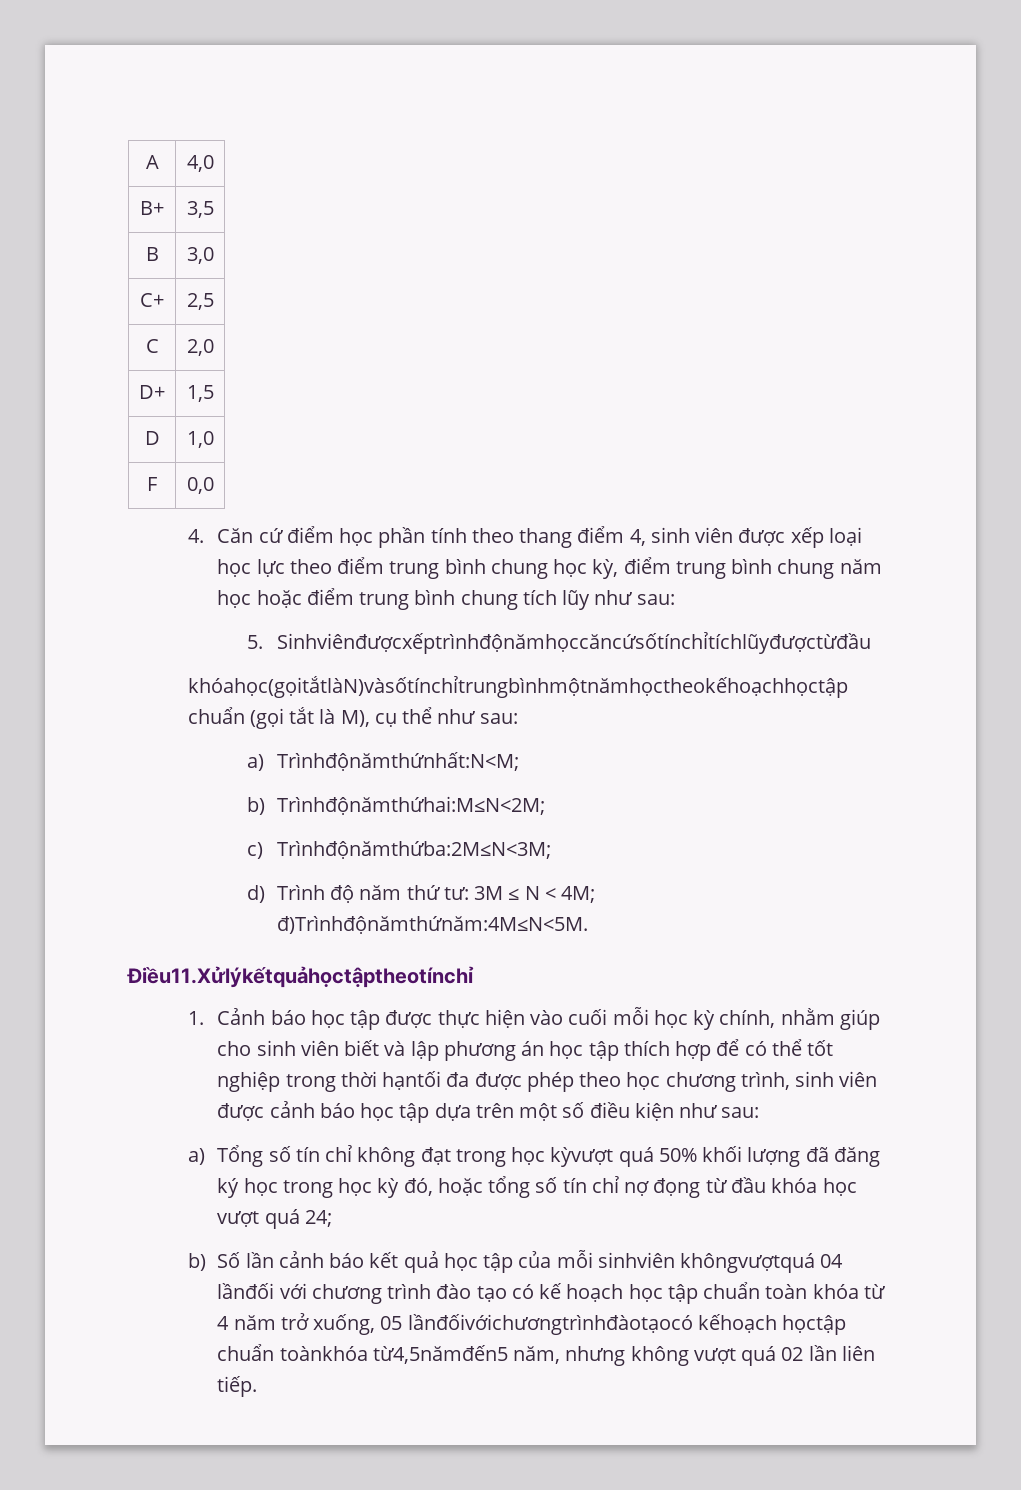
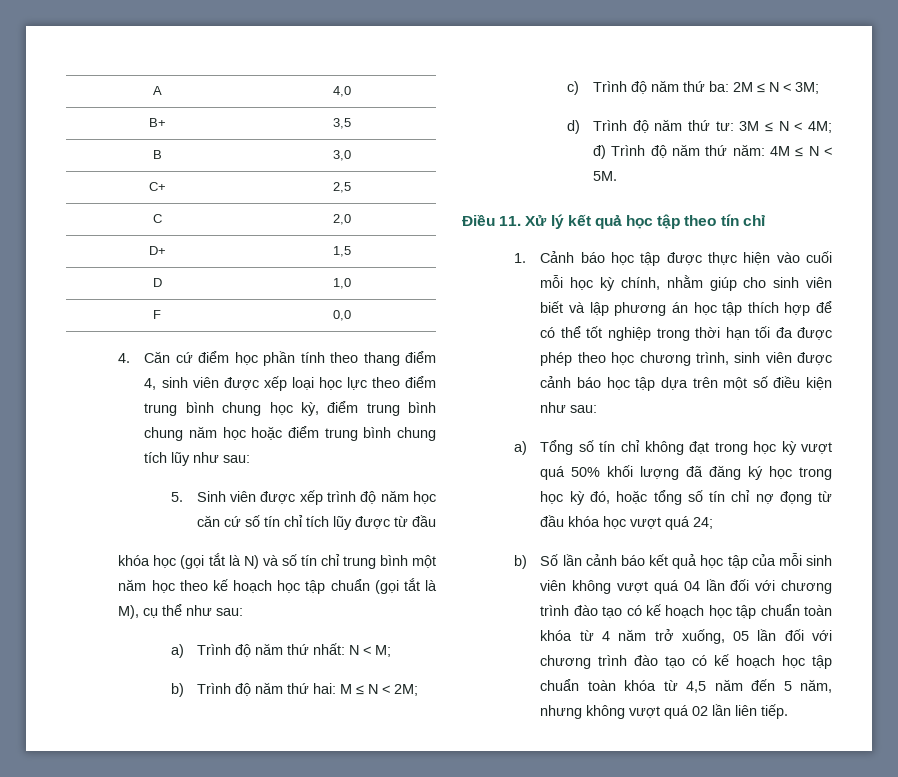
[276,632,871,654] [187,676,848,698] Sinhviênđượcxếptrìnhđộnămhọccăncứsốtínchỉtíchlũyđượctừđầu // khóahọc(gọitắtlàN)vàsốtínchỉtrungbìnhmộtnămhọctheokếhoạchhọctập -> [196,490,436,505] [196,515,436,530] [118,553,437,569] [118,579,326,594] Sinh viên được xếp trình độ năm học căn cứ số tín chỉ tích lũy được từ đầu // khóa học (gọi tắt là N) và số tín chỉ trung bình một năm học theo kế hoạch học tập
[276,752,519,771] [247,796,545,815] [247,841,551,859] Trìnhđộnămthứnhất:N<M; // b) Trìnhđộnămthứhai:M≤N<2M; // c) Trìnhđộnămthứba:2M≤N<3M; -> [196,643,391,657] [170,682,418,697] [566,80,819,95] Trình độ năm thứ nhất: N < M; // b) Trình độ năm thứ hai: M ≤ N < 2M; // c) Trình độ năm thứ ba: 2M ≤ N < 3M;
[276,916,588,934] [127,966,474,988] đ)Trìnhđộnămthứnăm:4M≤N<5M. // Điều11.Xửlýkếtquảhọctậptheotínchỉ -> [592,144,833,159] [592,171,617,181] [462,214,765,229] đ) Trình độ năm thứ năm: 4M ≤ N < 5M. // Điều 11. Xử lý kết quả học tập theo tín chỉ
[382,1071,442,1090] hạntối -> [725,326,770,340] hạn tối
[550,1147,614,1167] kỳvượt -> [781,441,832,455] kỳ vượt
[597,1252,844,1273] [217,1283,275,1299] sinhviên khôngvượtquá 04 lầnđối -> [806,555,832,566] [540,579,750,594] sinh viên không vượt quá 04 lần đối
[407,1314,847,1335] [217,1344,508,1364] lầnđốivớichươngtrìnhđàotạocó kếhoạch họctập chuẩn toànkhóa từ4,5nămđến5 -> [757,629,832,641] [540,654,832,669] [540,679,792,693] lần đối với chương trình đào tạo có kế hoạch học tập chuẩn toàn khóa từ 4,5 năm đến 5

